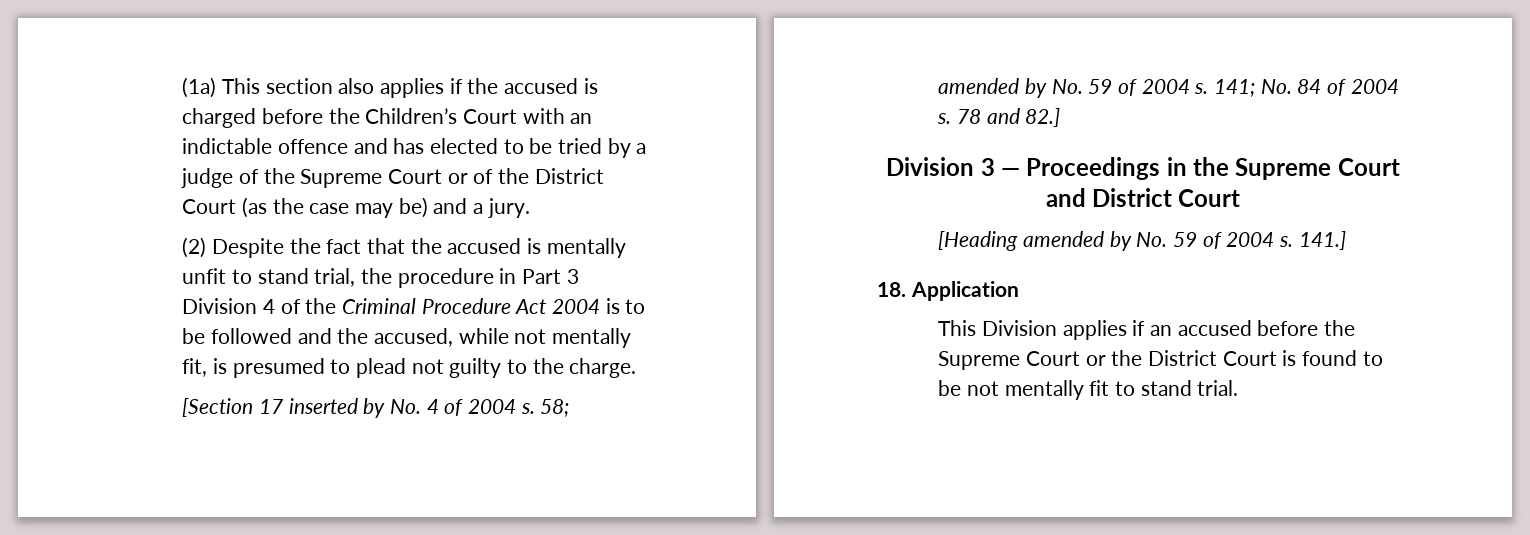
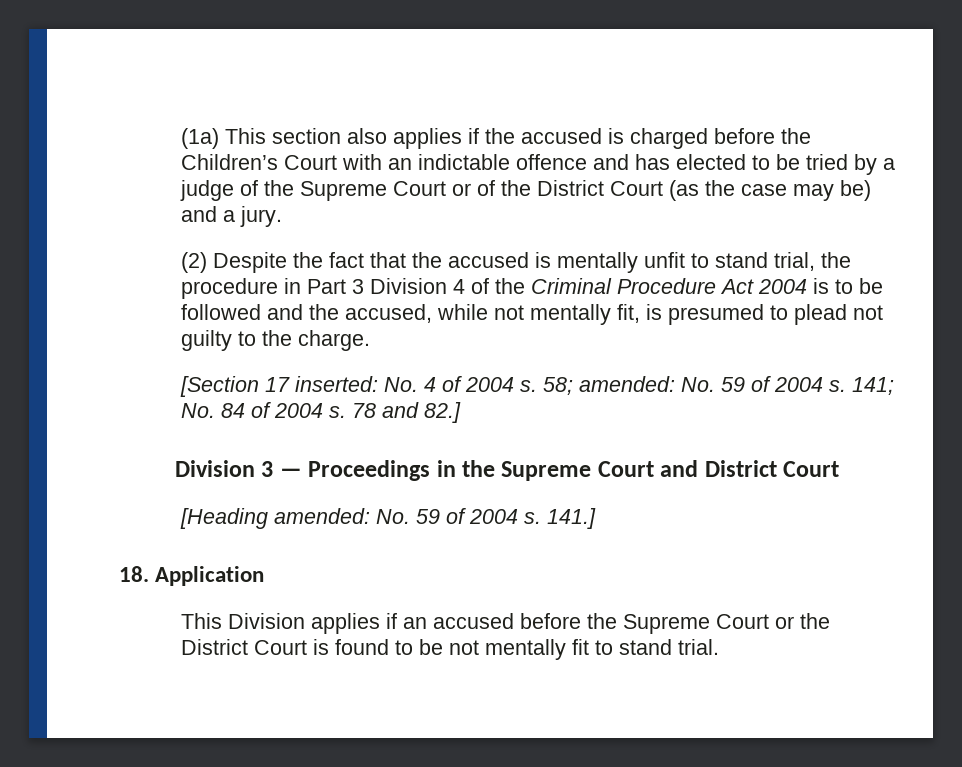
[288,398,386,418] inserted by -> [294,376,378,392] inserted:
[938,78,1047,98] amended by -> [578,376,675,392] amended:
[1022,231,1132,251] amended by -> [273,508,370,524] amended:

